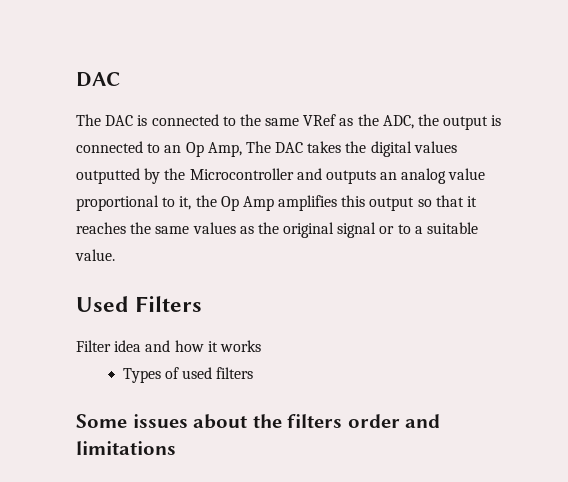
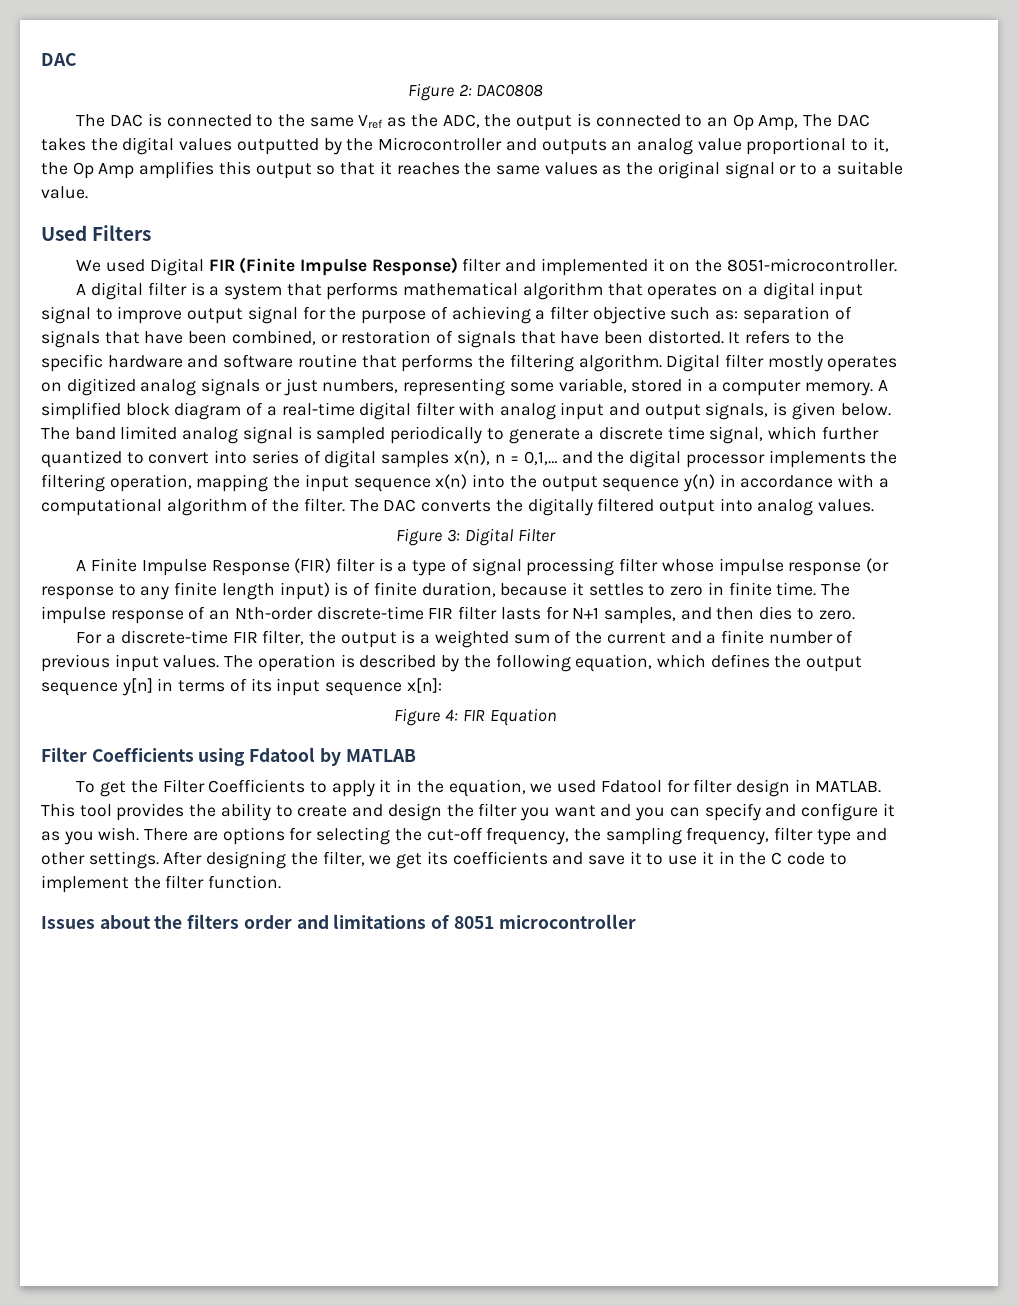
[76,72,120,87] DAC -> [41,53,76,66] [407,83,544,101] DAC // Figure 2: DAC0808
[303,114,337,126] VRef -> [358,115,384,129] Vref
[76,340,261,352] [122,367,254,383] [76,414,188,428] Filter idea and how it works // Types of used filters // Some issues -> [76,257,897,276] [76,282,864,300] [41,306,852,324] [41,330,844,348] [41,354,898,372] [41,378,888,396] [41,402,891,420] [41,426,879,444] [41,450,898,468] [41,474,889,492] [41,498,875,516] [396,528,556,546] [76,558,889,576] [41,582,851,600] [41,606,855,624] [76,630,854,648] [41,654,863,672] [41,678,442,696] [394,708,557,726] [41,747,416,766] [76,779,882,797] [41,803,895,821] [41,827,887,845] [41,851,847,869] [41,875,282,893] [41,916,95,929] We used Digital FIR (Finite Impulse Response) filter and implemented it on the 8051-microcontroller. // A digital filter is a system that performs mathematical algorithm that operates on a digital input signal to improve output signal for the purpose of achieving a filter objective such as: separation of signals that have been combined, or restoration of signals that have been distorted. It refers to the specific hardware and software routine that performs the filtering algorithm. Digital filter mostly operates on digitized analog signals or just numbers, representing some variable, stored in a computer memory. A simplified block diagram of a real-time digital filter with analog input and output signals, is given below. The band limited analog signal is sampled periodically to generate a discrete time signal, which further quantized to convert into series of digital samples x(n), n = 0,1,… and the digital processor implements the filtering operation, mapping the input sequence x(n) into the output sequence y(n) in accordance with a computational algorithm of the filter. The DAC converts the digitally filtered output into analog values. // Figure 3: Digital Filter // A Finite Impulse Response (FIR) filter is a type of signal processing filter whose impulse response (or response to any finite length input) is of finite duration, because it settles to zero in finite time. The impulse response of an Nth-order discrete-time FIR filter lasts for N+1 samples, and then dies to zero. // For a discrete-time FIR filter, the output is a weighted sum of the current and a finite number of previous input values. The operation is described by the following equation, which defines the output sequence y[n] in terms of its input sequence x[n]: // Figure 4: FIR Equation // Filter Coefficients using Fdatool by MATLAB // To get the Filter Coefficients to apply it in the equation, we used Fdatool for filter design in MATLAB. This tool provides the ability to create and design the filter you want and you can specify and configure it as you wish. There are options for selecting the cut-off frequency, the sampling frequency, filter type and other settings. After designing the filter, we get its coefficients and save it to use it in the C code to implement the filter function. // Issues
(176, 448) none -> [431,914,636,929] of 8051 microcontroller

